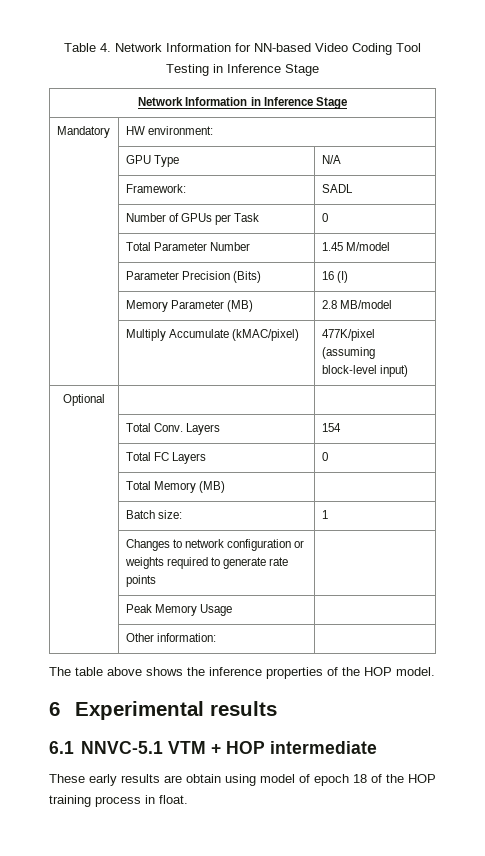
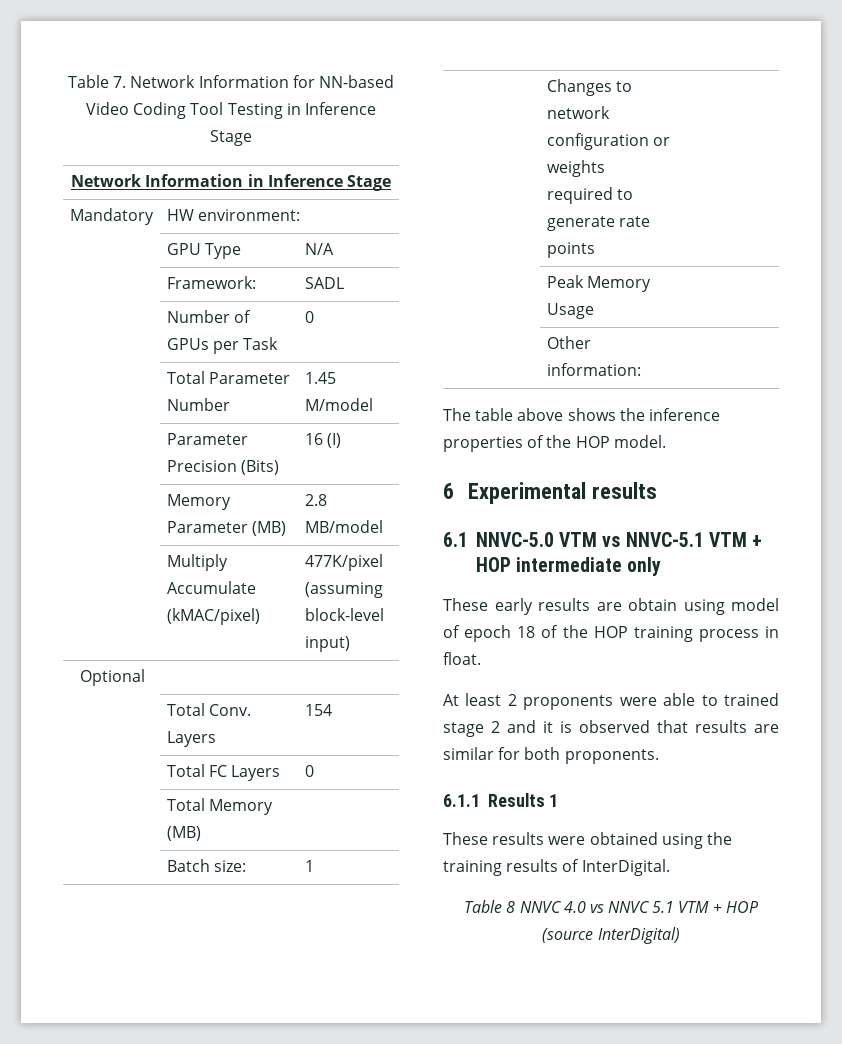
[64,43,111,52] Table 4. -> [68,75,127,88] Table 7.
(74, 747) none -> [475,532,621,547] NNVC-5.0 VTM vs
(377, 747) none -> [627,557,662,576] only
(188, 799) none -> [443,693,779,710] [443,720,779,737] [443,747,659,764] [443,793,559,807] [443,832,732,849] [443,859,670,876] [464,900,759,913] [542,927,680,944] // At least 2 proponents were able to trained stage 2 and it is observed that results are similar for both proponents. // 6.1.1 Results 1 // These results were obtained using the training results of InterDigital. // Table 8 NNVC 4.0 vs NNVC 5.1 VTM + HOP (source InterDigital)

